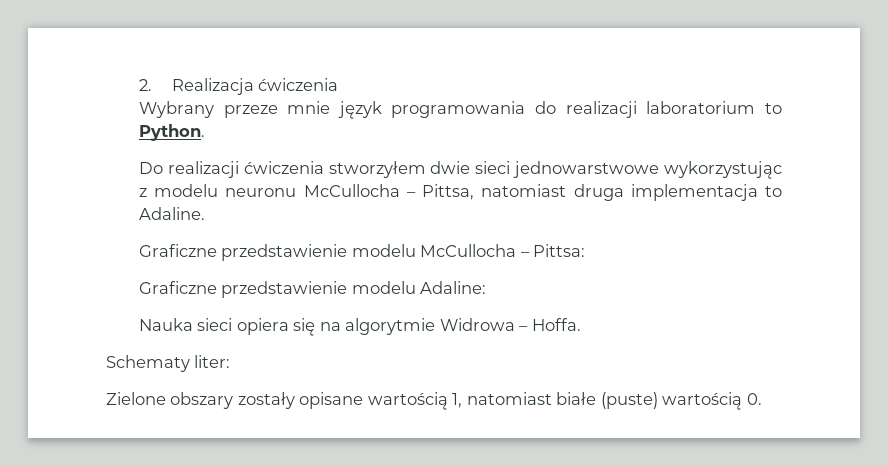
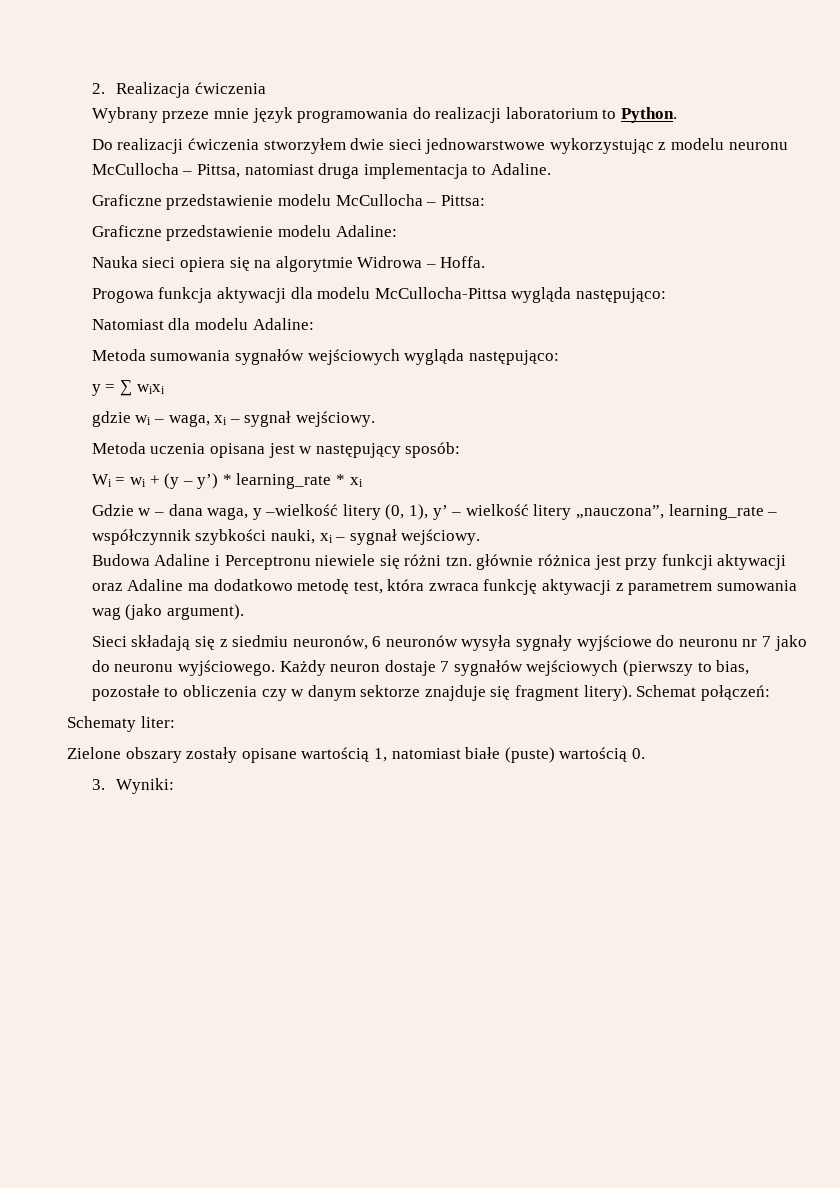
(581, 324) none -> [91,287,666,303] [91,318,314,330] [91,349,559,365] [91,380,165,396] [91,411,375,427] [91,442,461,458] [91,473,363,489] [91,504,778,520] [91,529,481,545] [91,554,787,570] [91,579,797,595] [91,604,244,620] [91,635,807,651] [91,660,750,676] [91,685,770,701] // Progowa funkcja aktywacji dla modelu McCullocha-Pittsa wygląda następująco: // Natomiast dla modelu Adaline: // Metoda sumowania sygnałów wejściowych wygląda następująco: // y = ∑ wixi // gdzie wi – waga, xi – sygnał wejściowy. // Metoda uczenia opisana jest w następujący sposób: // Wi = wi + (y – y’) * learning_rate * xi // Gdzie w – dana waga, y –wielkość litery (0, 1), y’ – wielkość litery „nauczona”, learning_rate – współczynnik szybkości nauki, xi – sygnał wejściowy. // Budowa Adaline i Perceptronu niewiele się różni tzn. głównie różnica jest przy funkcji aktywacji oraz Adaline ma dodatkowo metodę test, która zwraca funkcję aktywacji z parametrem sumowania wag (jako argument). // Sieci składają się z siedmiu neuronów, 6 neuronów wysyła sygnały wyjściowe do neuronu nr 7 jako do neuronu wyjściowego. Każdy neuron dostaje 7 sygnałów wejściowych (pierwszy to bias, pozostałe to obliczenia czy w danym sektorze znajduje się fragment litery). Schemat połączeń:
(762, 399) none -> [91,778,175,794] // 3. Wyniki:

